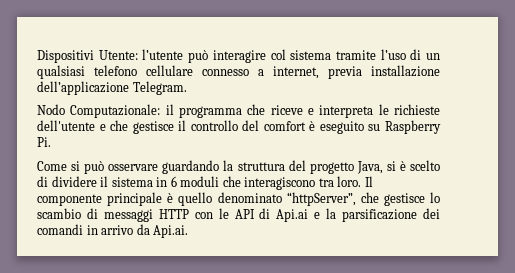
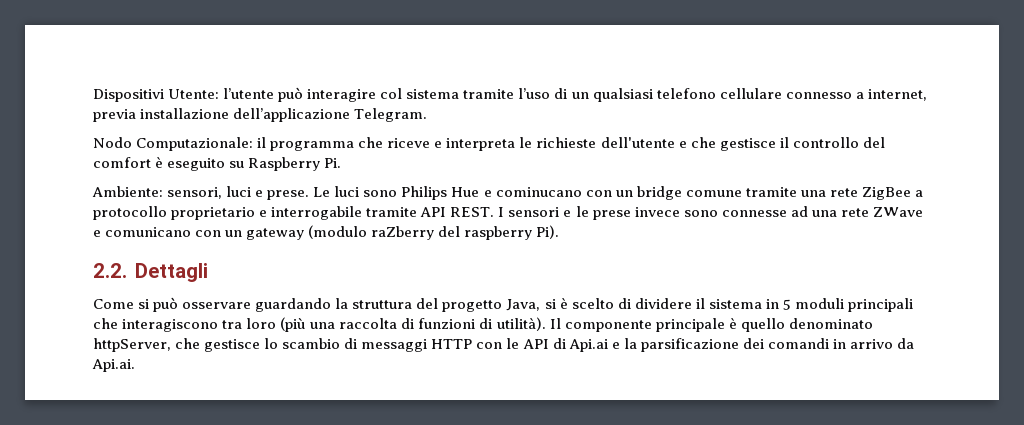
(51, 142) none -> [92,186,923,200] [93,206,923,220] [93,225,560,240] [93,263,208,282] // Ambiente: sensori, luci e prese. Le luci sono Philips Hue e cominucano con un bridge comune tramite una rete ZigBee a protocollo proprietario e interrogabile tramite API REST. I sensori e le prese invece sono connesse ad una rete ZWave e comunicano con un gateway (modulo raZberry del raspberry Pi). // 2.2. Dettagli
[170,176,362,190] 6 moduli che interagiscono tra loro. -> [782,298,913,312] [93,317,546,332] 5 moduli principali che interagiscono tra loro (più una raccolta di funzioni di utilità).
[286,192,356,206] “httpServer”, -> [93,338,171,352] httpServer,

